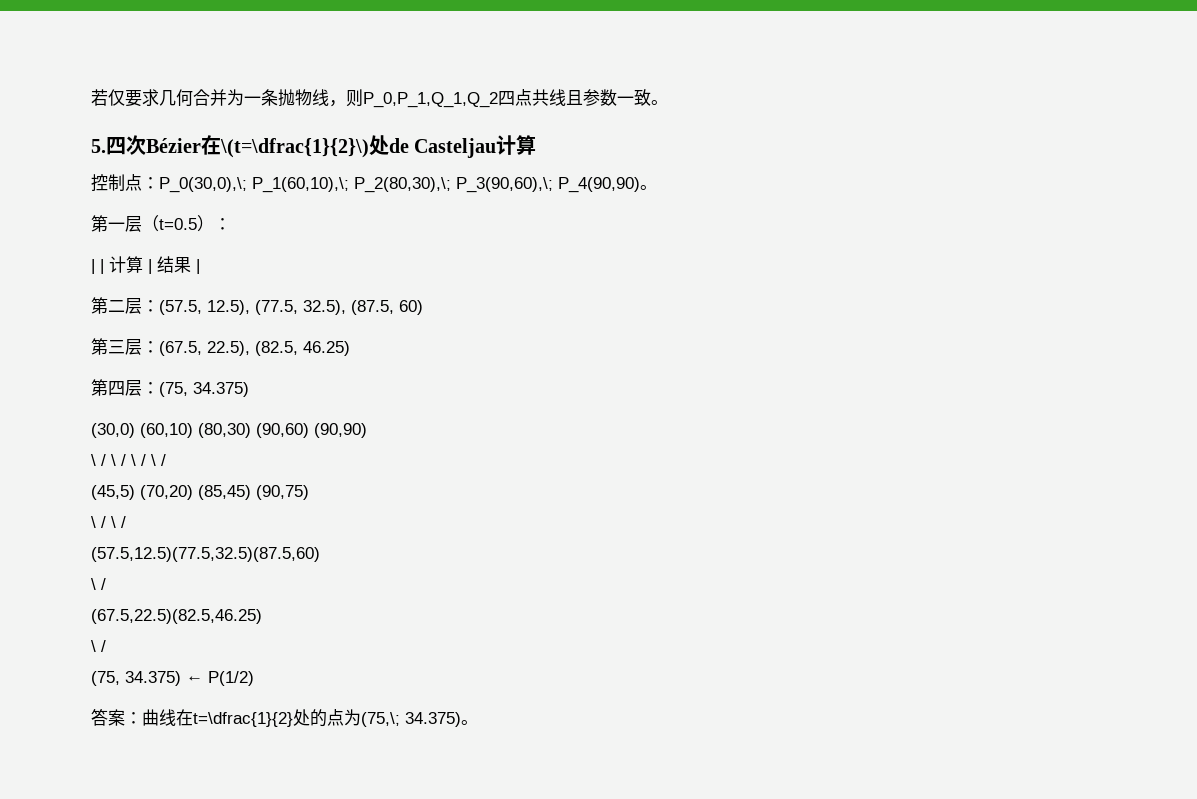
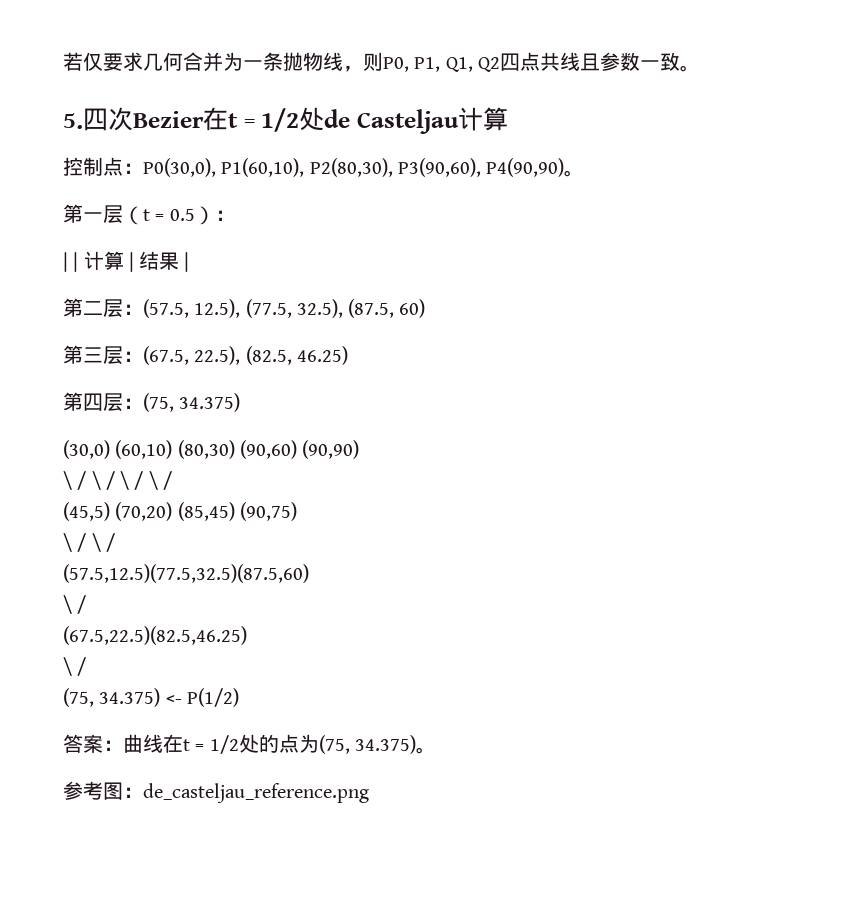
[363,92,498,108] P_0,P_1,Q_1,Q_2 -> [383,57,500,72] P0, P1, Q1, Q2
[146,135,369,158] Bézier在\(t=\dfrac{1}{2}\) -> [133,107,300,132] Bezier在t = 1/2
[159,177,640,193] P_0(30,0),\; P_1(60,10),\; P_2(80,30),\; P_3(90,60),\; P_4(90,90) -> [143,158,565,177] P0(30,0), P1(60,10), P2(80,30), P3(90,60), P4(90,90)
[159,218,197,230] t=0.5 -> [143,209,195,221] t = 0.5
[186,676,203,683] ← -> [165,695,182,704] <-
[193,712,293,727] t=\dfrac{1}{2} -> [183,735,239,754] t = 1/2
[361,712,400,727] (75,\; -> [318,735,350,754] (75,
(478, 722) none -> [63,781,369,803] // 参考图：de_casteljau_reference.png

